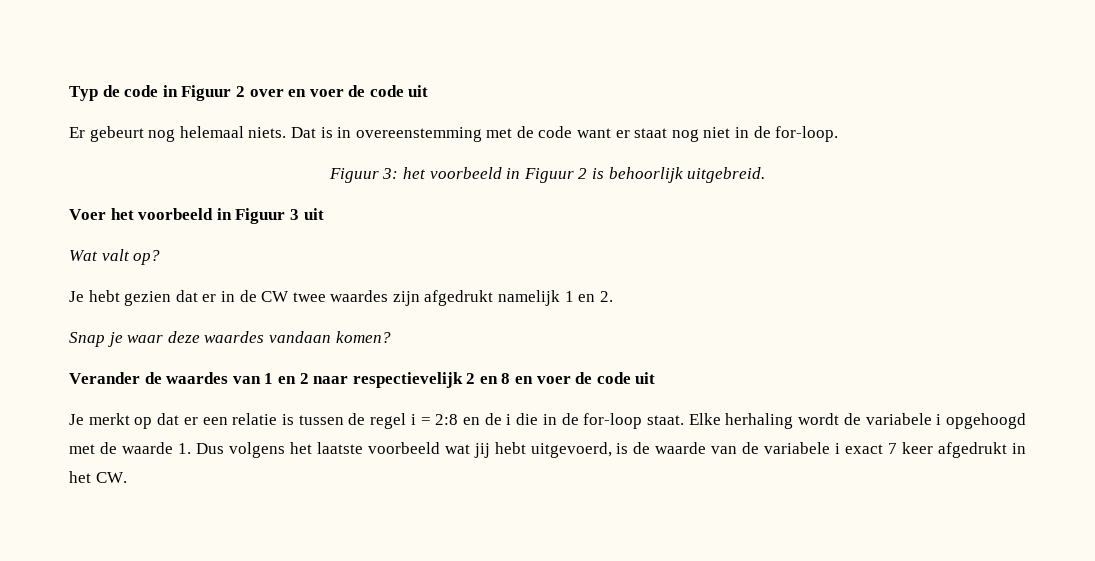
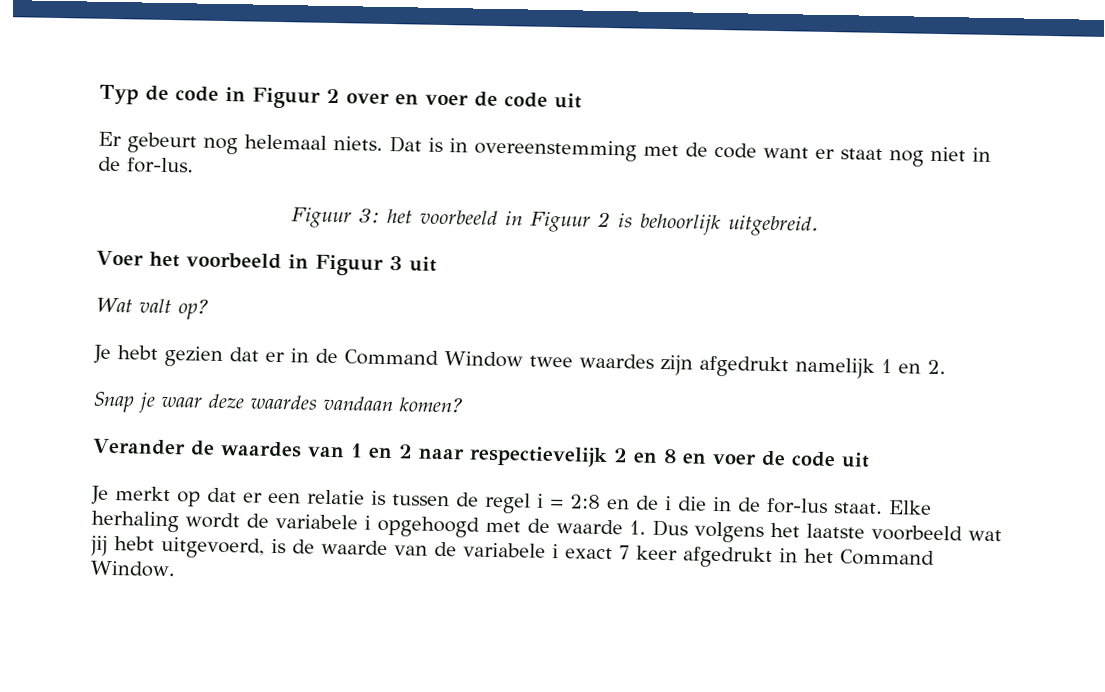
[775,126,839,142] for-loop. -> [127,157,194,174] for-lus.
[261,291,290,302] CW -> [344,349,523,368] Command Window
[583,413,643,429] for-loop -> [767,497,828,515] for-lus
[95,472,127,483] CW. -> [840,549,935,566] [90,560,176,578] Command Window.

